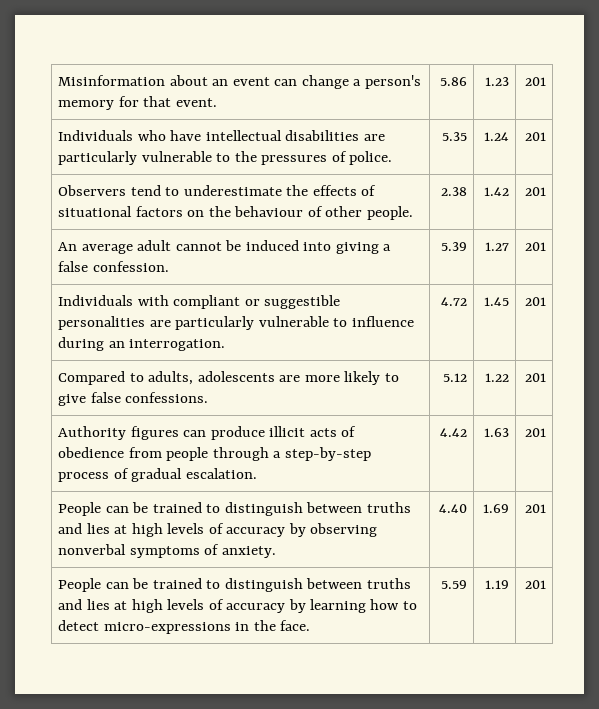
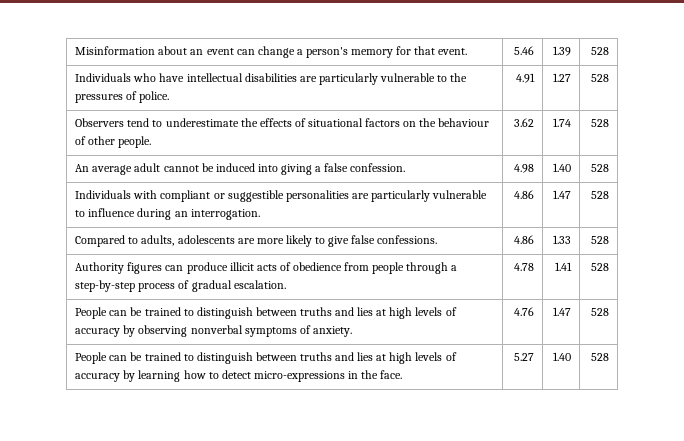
[439,77,467,86] [484,77,509,86] [524,77,546,86] 5.86 | 1.23 | 201 -> [513,46,534,55] [552,46,571,56] [590,47,609,55] 5.46 | 1.39 | 528
[441,132,467,141] [483,132,509,141] [524,132,546,141] 5.35 | 1.24 | 201 -> [515,73,535,83] [552,73,571,82] [590,74,609,82] 4.91 | 1.27 | 528
[440,187,467,196] [483,187,509,196] [524,187,546,196] 2.38 | 1.42 | 201 -> [513,118,534,127] [552,118,571,127] [590,119,609,127] 3.62 | 1.74 | 528
[440,242,467,251] [484,242,509,251] [524,242,546,251] 5.39 | 1.27 | 201 -> [513,164,534,173] [552,163,571,172] [590,164,609,172] 4.98 | 1.40 | 528
[440,297,467,306] [483,297,509,306] [524,297,546,306] 4.72 | 1.45 | 201 -> [513,190,534,199] [552,190,571,199] [590,191,609,199] 4.86 | 1.47 | 528
[442,373,467,382] [484,373,509,382] [524,373,546,382] 5.12 | 1.22 | 201 -> [513,235,534,244] [552,235,571,244] [590,236,609,244] 4.86 | 1.33 | 528
[439,428,467,437] [483,428,509,437] [524,428,546,437] 4.42 | 1.63 | 201 -> [513,263,534,271] [554,262,572,271] [590,263,609,271] 4.78 | 1.41 | 528
[438,504,467,513] [482,504,509,513] [524,504,546,513] 4.40 | 1.69 | 201 -> [513,307,534,316] [552,307,571,316] [590,308,609,316] 4.76 | 1.47 | 528
[440,580,467,589] [484,580,509,589] [524,580,546,589] 5.59 | 1.19 | 201 -> [513,353,534,361] [552,352,571,361] [590,353,609,361] 5.27 | 1.40 | 528

